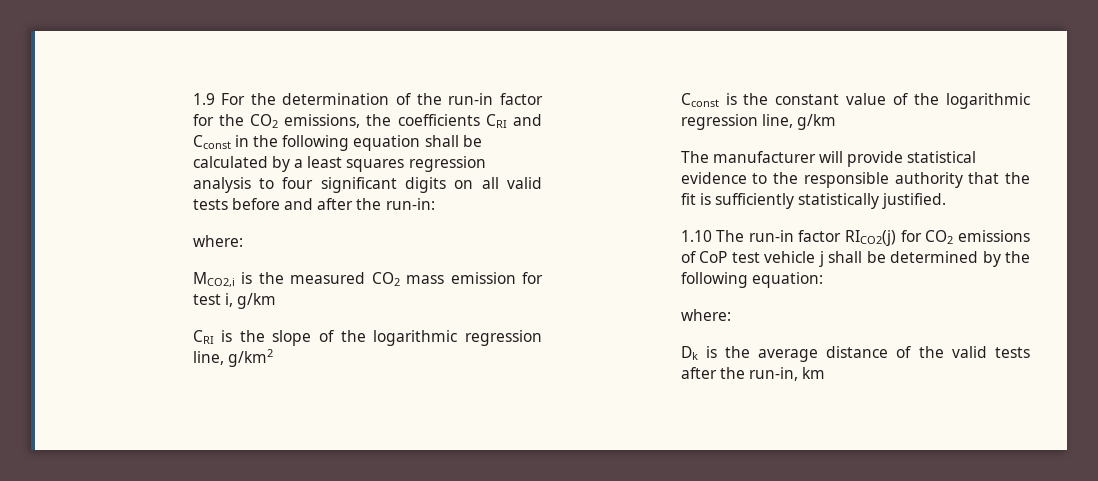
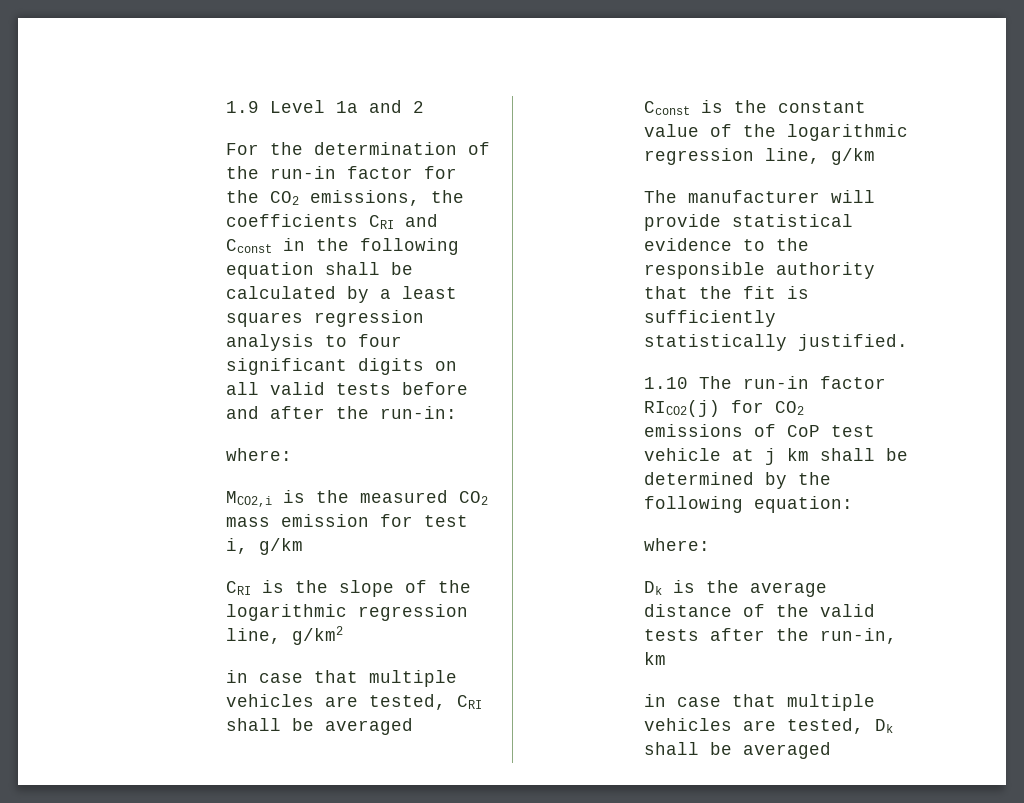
(215, 99) none -> [270,100,425,113] Level 1a and 2 //
(273, 358) none -> [226,670,458,687] [226,694,483,710] [226,718,414,735] // in case that multiple vehicles are tested, CRI shall be averaged
[818,251,824,267] j -> [732,448,810,465] at j km
(826, 373) none -> [644,694,876,711] [644,718,894,734] [644,742,832,759] // in case that multiple vehicles are tested, Dk shall be averaged

